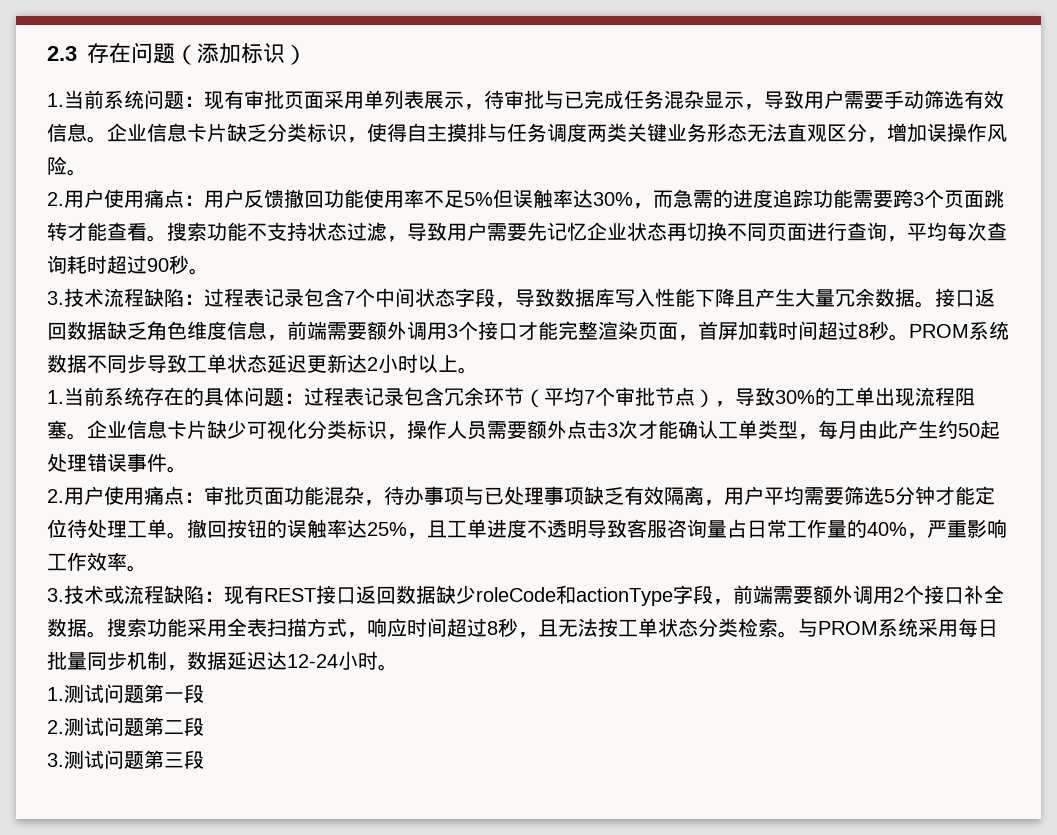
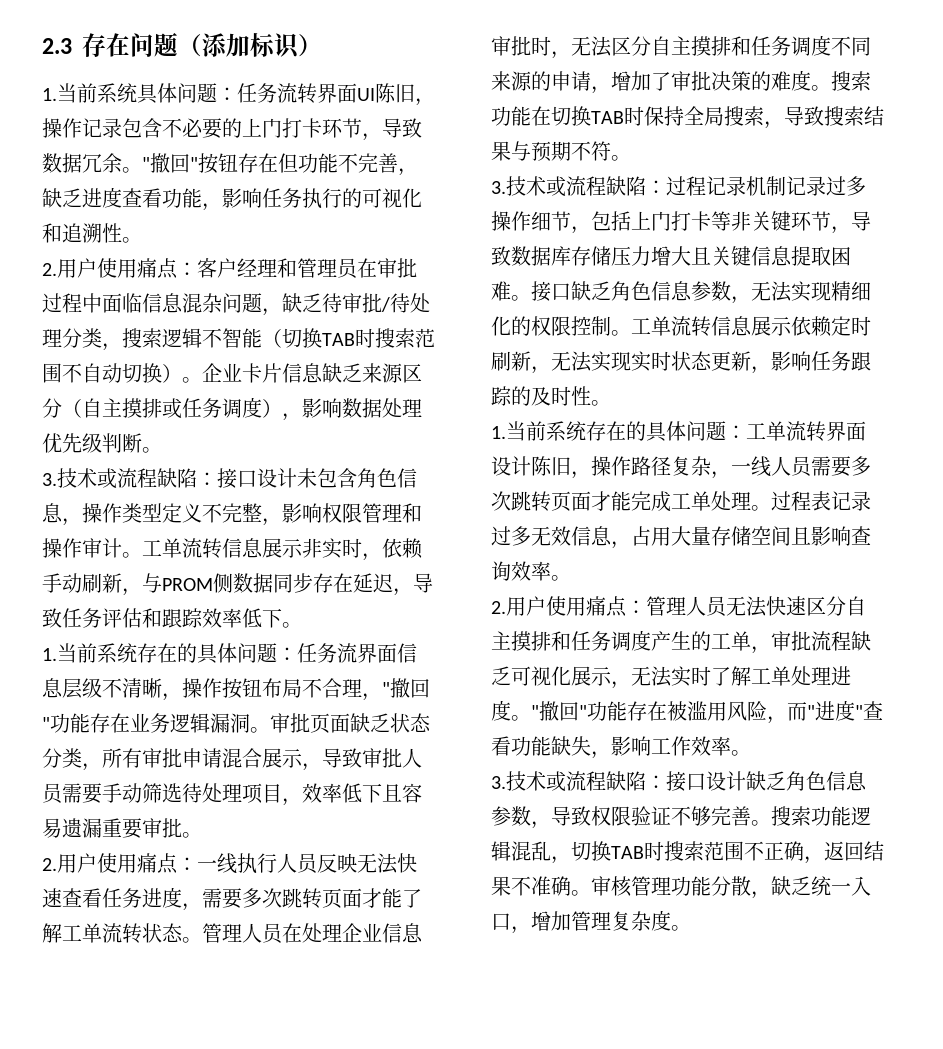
[144,90,1004,110] [47,123,1007,143] [47,156,87,176] [47,189,1004,209] [47,222,1007,242] [47,255,209,275] [47,288,995,308] [47,321,1009,341] [47,354,478,374] [47,387,975,408] [47,420,1000,440] [47,453,187,473] [47,486,995,506] [47,519,967,539] 问题：现有审批页面采用单列表展示，待审批与已完成任务混杂显示，导致用户需要手动筛选有效信息。企业信息卡片缺乏分类标识，使得自主摸排与任务调度两类关键业务形态无法直观区分，增加误操作风险。 // 2.用户使用痛点：用户反馈撤回功能使用率不足5%但误触率达30%，而急需的进度追踪功能需要跨3个页面跳转才能查看。搜索功能不支持状态过滤，导致用户需要先记忆企业状态再切换不同页面进行查询，平均每次查询耗时超过90秒。 // 3.技术流程缺陷：过程表记录包含7个中间状态字段，导致数据库写入性能下降且产生大量冗余数据。接口返回数据缺乏角色维度信息，前端需要额外调用3个接口才能完整渲染页面，首屏加载时间超过8秒。PROM系统数据不同步导致工单状态延迟更新达2小时以上。 // 1.当前系统存在的具体问题：过程表记录包含冗余环节（平均7个审批节点），导致30%的工单出现流程阻塞。企业信息卡片缺少可视化分类标识，操作人员需要额外点击3次才能确认工单类型，每月由此产生约50起处理错误事件。 // 2.用户使用痛点：审批页面功能混杂，待办事项与已处理事项缺乏有效隔离，用户平均需要筛选5分钟才能定位待处理工单。撤回按钮的误触率达25%，且工单进度不透明导致客服咨询量占日常工作量的40%，严重 -> [137,83,435,106] [42,118,422,141] [42,153,418,176] [42,187,422,211] [42,223,142,243] [42,258,417,279] [42,293,430,316] [42,328,435,351] [42,363,422,383] [42,397,422,421] [42,433,162,453] [42,468,417,489] [42,503,422,526] [42,538,423,561] [42,573,433,596] [42,608,302,628] [42,643,417,664] [42,678,430,701] [42,713,431,733] [42,748,422,771] [42,783,422,806] [42,818,202,839] [42,853,417,874] [42,887,422,911] [42,923,423,944] [491,35,871,59] [491,70,871,94] [491,106,884,129] [491,141,631,162] [491,176,866,197] [491,211,871,234] [491,246,851,266] [491,281,871,304] [491,316,871,337] [491,351,871,374] [491,386,611,406] [491,421,866,442] [491,456,871,479] [491,491,871,512] [491,526,871,549] [491,561,571,581] [491,596,866,617] [491,630,871,654] [491,666,851,689] [491,700,883,724] [491,736,611,759] 具体问题：任务流转界面UI陈旧，操作记录包含不必要的上门打卡环节，导致数据冗余。"撤回"按钮存在但功能不完善，缺乏进度查看功能，影响任务执行的可视化和追溯性。 // 2.用户使用痛点：客户经理和管理员在审批过程中面临信息混杂问题，缺乏待审批/待处理分类，搜索逻辑不智能（切换TAB时搜索范围不自动切换）。企业卡片信息缺乏来源区分（自主摸排或任务调度），影响数据处理优先级判断。 // 3.技术或流程缺陷：接口设计未包含角色信息，操作类型定义不完整，影响权限管理和操作审计。工单流转信息展示非实时，依赖手动刷新，与PROM侧数据同步存在延迟，导致任务评估和跟踪效率低下。 // 1.当前系统存在的具体问题：任务流界面信息层级不清晰，操作按钮布局不合理，"撤回"功能存在业务逻辑漏洞。审批页面缺乏状态分类，所有审批申请混合展示，导致审批人员需要手动筛选待处理项目，效率低下且容易遗漏重要审批。 // 2.用户使用痛点：一线执行人员反映无法快速查看任务进度，需要多次跳转页面才能了解工单流转状态。管理人员在处理企业信息审批时，无法区分自主摸排和任务调度不同来源的申请，增加了审批决策的难度。搜索功能在切换TAB时保持全局搜索，导致搜索结果与预期不符。 // 3.技术或流程缺陷：过程记录机制记录过多操作细节，包括上门打卡等非关键环节，导致数据库存储压力增大且关键信息提取困难。接口缺乏角色信息参数，无法实现精细化的权限控制。工单流转信息展示依赖定时刷新，无法实现实时状态更新，影响任务跟踪的及时性。 // 1.当前系统存在的具体问题：工单流转界面设计陈旧，操作路径复杂，一线人员需要多次跳转页面才能完成工单处理。过程表记录过多无效信息，占用大量存储空间且影响查询效率。 // 2.用户使用痛点：管理人员无法快速区分自主摸排和任务调度产生的工单，审批流程缺乏可视化展示，无法实时了解工单处理进度。"撤回"功能存在被滥用风险，而"进度"查看功能缺失，
[224,585,1004,606] [47,618,998,638] [47,651,398,671] [47,684,204,703] [47,717,204,736] [47,750,204,769] 现有REST接口返回数据缺少roleCode和actionType字段，前端需要额外调用2个接口补全数据。搜索功能采用全表扫描方式，响应时间超过8秒，且无法按工单状态分类检索。与PROM系统采用每日批量同步机制，数据延迟达12-24小时。 // 1.测试问题第一段 // 2.测试问题第二段 // 3.测试问题第三段 -> [666,771,867,792] [491,806,871,829] [491,841,884,864] [491,876,871,899] [491,910,691,934] 接口设计缺乏角色信息参数，导致权限验证不够完善。搜索功能逻辑混乱，切换TAB时搜索范围不正确，返回结果不准确。审核管理功能分散，缺乏统一入口，增加管理复杂度。

